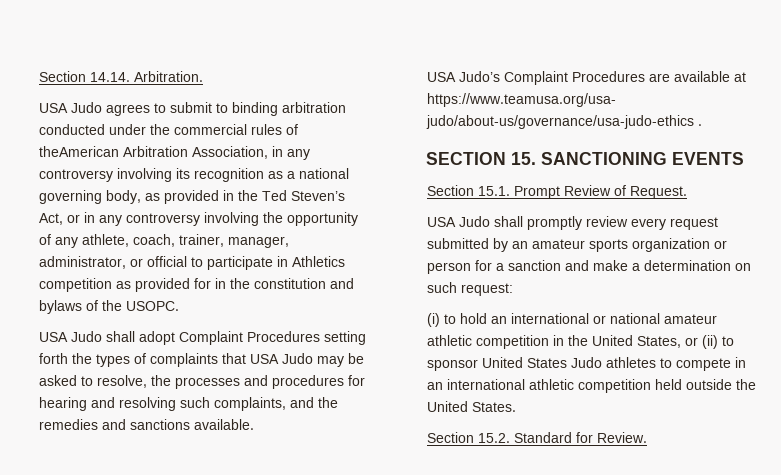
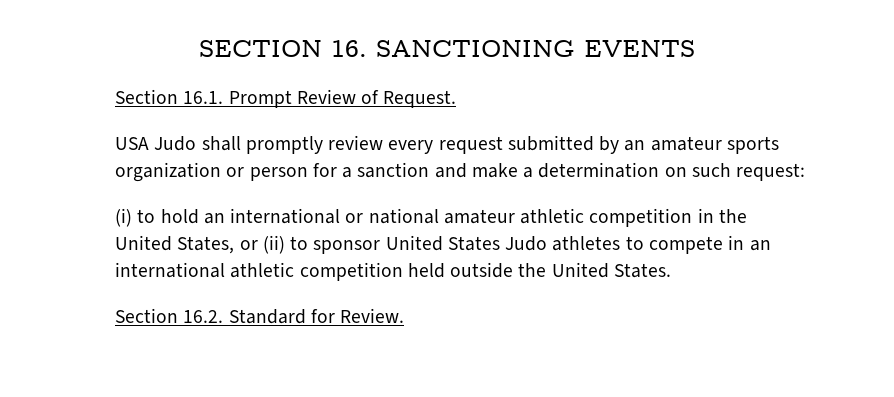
[38,71,203,82] [38,102,346,116] [38,124,298,135] [38,146,310,160] [38,168,349,182] [38,190,345,204] [38,212,358,226] [38,234,289,248] [38,256,345,270] [38,278,354,292] [38,300,179,314] [38,331,366,345] [38,353,364,367] [38,375,365,389] [38,397,338,411] [38,419,254,430] [426,71,746,85] [426,93,616,107] [425,115,702,129] [425,152,536,165] Section 14.14. Arbitration. // USA Judo agrees to submit to binding arbitration conducted under the commercial rules of theAmerican Arbitration Association, in any controversy involving its recognition as a national governing body, as provided in the Ted Steven’s Act, or in any controversy involving the opportunity of any athlete, coach, trainer, manager, administrator, or official to participate in Athletics competition as provided for in the constitution and bylaws of the USOPC. // USA Judo shall adopt Complaint Procedures setting forth the types of complaints that USA Judo may be asked to resolve, the processes and procedures for hearing and resolving such complaints, and the remedies and sanctions available. // USA Judo’s Complaint Procedures are available at https://www.teamusa.org/usa- judo/about-us/governance/usa-judo-ethics . // SECTION 15. -> [199,40,367,57] SECTION 16.
[477,186,510,196] 15.1. -> [183,91,224,104] 16.1.
[477,433,510,443] 15.2. -> [183,310,224,323] 16.2.

